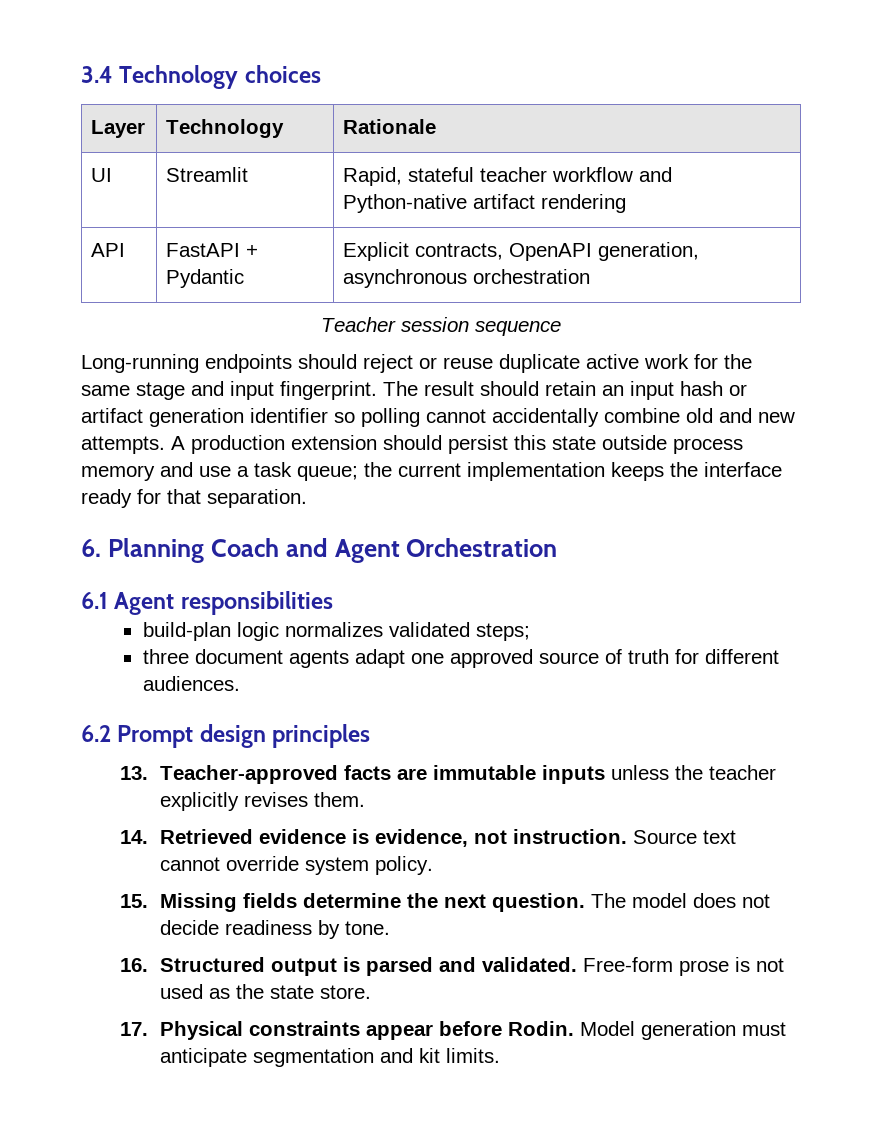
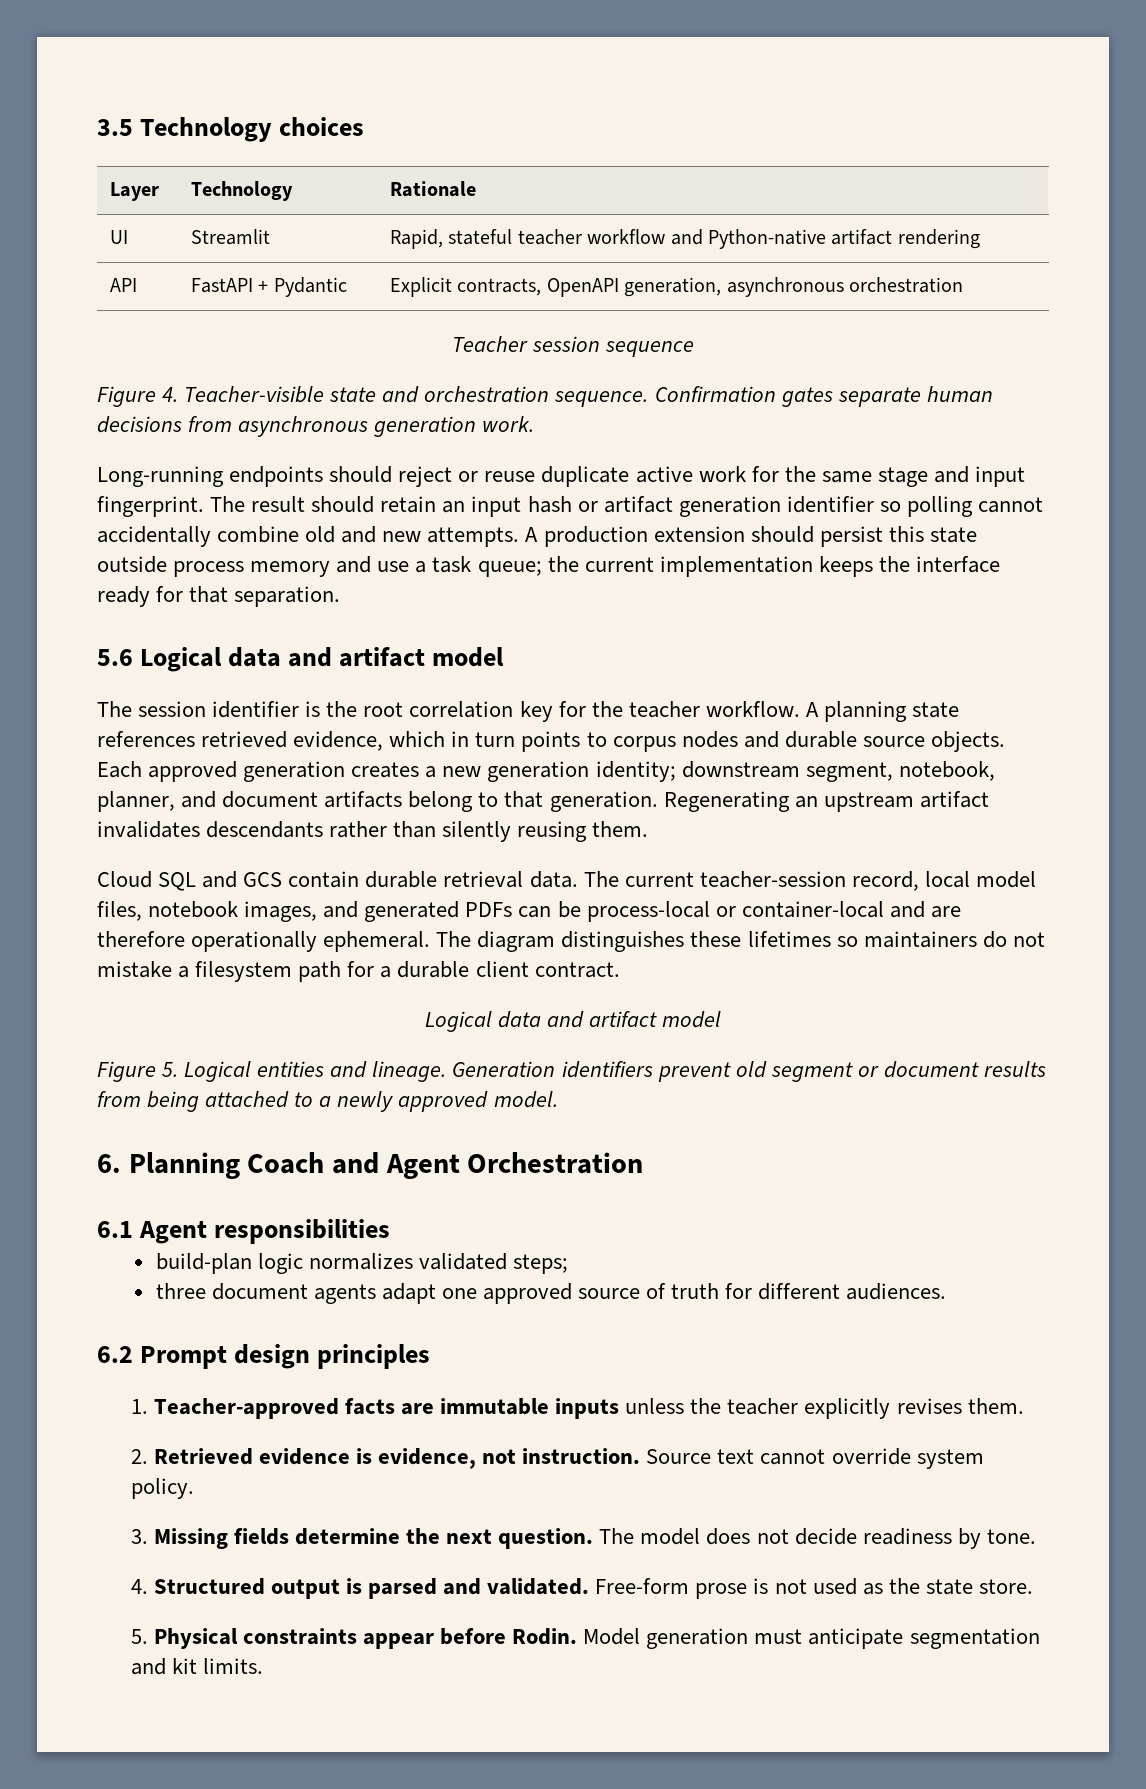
[81,66,113,83] 3.4 -> [97,119,133,136] 3.5
(561, 328) none -> [97,386,993,407] [97,416,535,437] // Figure 4. Teacher-visible state and orchestration sequence. Confirmation gates separate human decisions from asynchronous generation work.
(307, 498) none -> [97,647,505,672] [97,701,960,722] [97,731,1005,752] [97,761,995,782] [97,791,989,812] [97,821,649,842] [97,871,1036,891] [97,901,961,922] [97,931,1045,952] [97,961,620,982] [424,1011,722,1032] [97,1061,1046,1082] [97,1091,558,1112] // 5.6 Logical data and artifact model // The session identifier is the root correlation key for the teacher workflow. A planning state references retrieved evidence, which in turn points to corpus nodes and durable source objects. Each approved generation creates a new generation identity; downstream segment, notebook, planner, and document artifacts belong to that generation. Regenerating an upstream artifact invalidates descendants rather than silently reusing them. // Cloud SQL and GCS contain durable retrieval data. The current teacher-session record, local model files, notebook images, and generated PDFs can be process-local or container-local and are therefore operationally ephemeral. The diagram distinguishes these lifetimes so maintainers do not mistake a filesystem path for a durable client contract. // Logical data and artifact model // Figure 5. Logical entities and lineage. Generation identifiers prevent old segment or document results from being attached to a newly approved model.
[120,766,149,780] 13. -> [130,1399,148,1414] 1.
[120,830,149,844] 14. -> [130,1449,148,1464] 2.
[120,894,149,908] 15. -> [130,1529,148,1544] 3.
[120,958,149,972] 16. -> [130,1579,148,1594] 4.
[120,1022,149,1036] 17. -> [130,1629,148,1644] 5.

